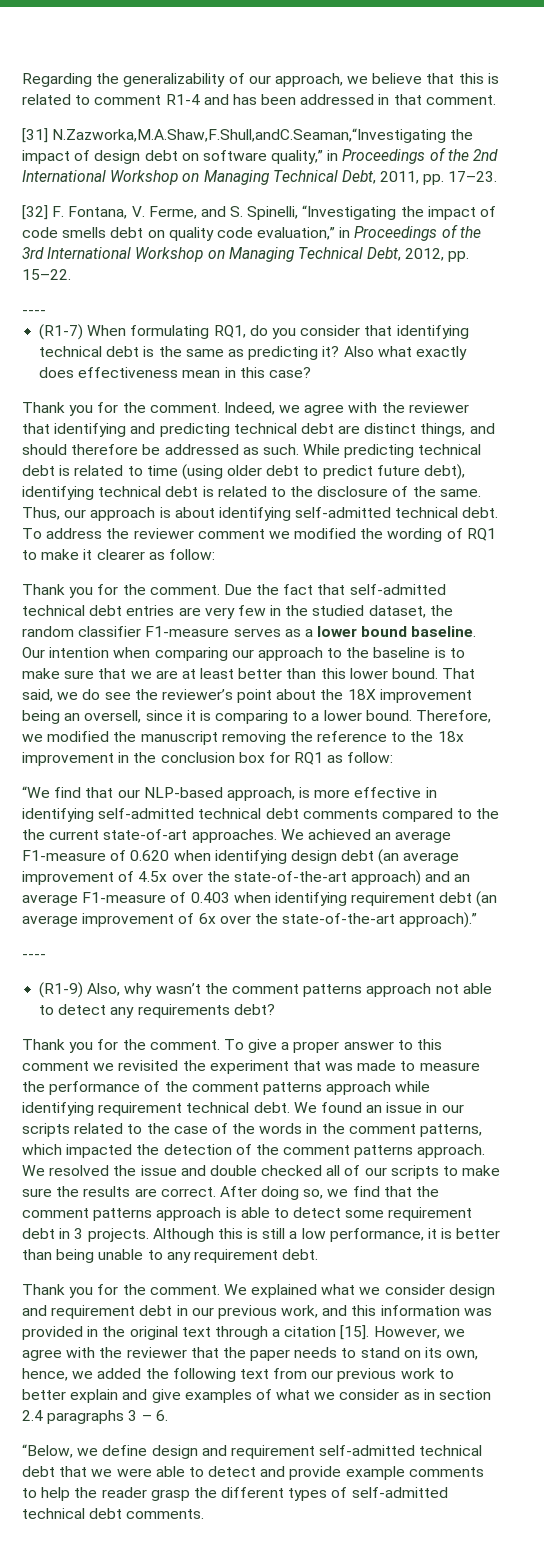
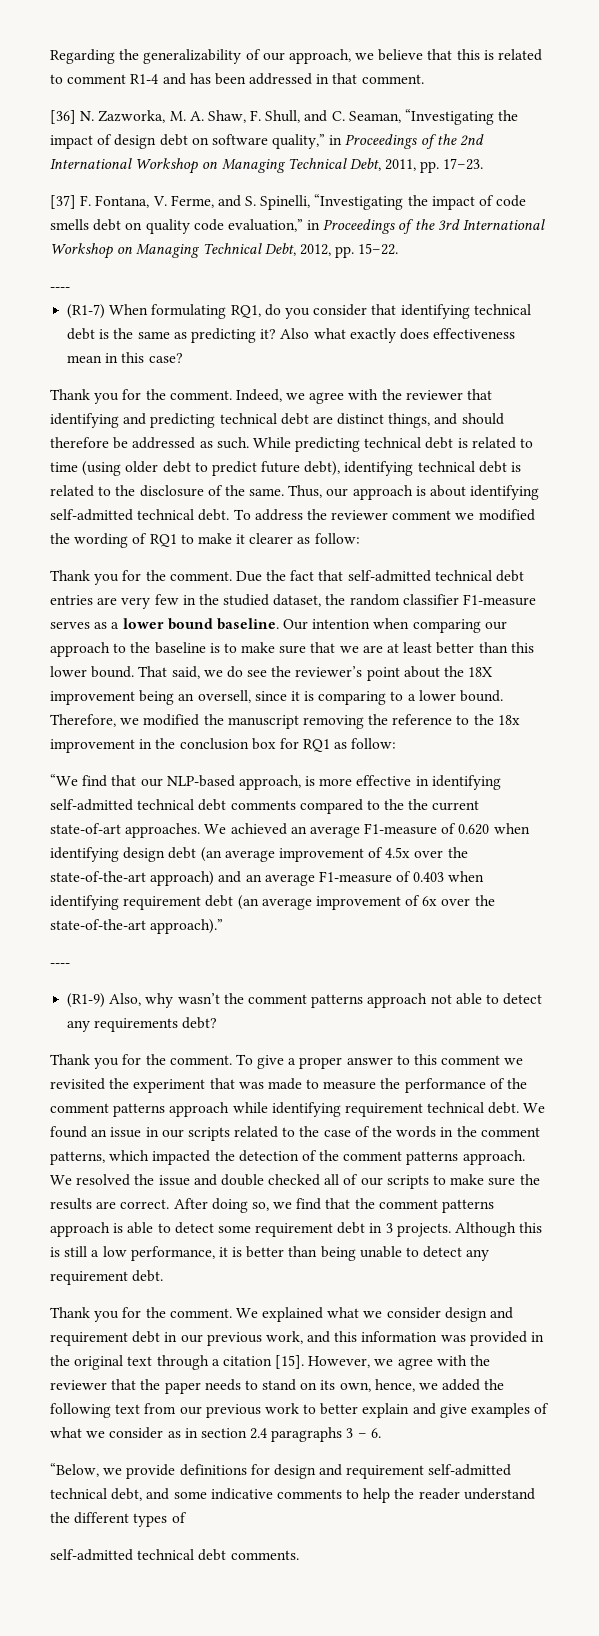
[22,128,447,143] [31] N.Zazworka,M.A.Shaw,F.Shull,andC.Seaman,“Investigating -> [50,109,495,125] [36] N. Zazworka, M. A. Shaw, F. Shull, and C. Seaman, “Investigating
[22,205,48,220] [32] -> [50,195,76,209] [37]
(163, 1255) none -> [423,1246,463,1258] detect
[102,1445,148,1456] define -> [126,1464,270,1479] provide definitions for
[22,1466,405,1480] debt that we were able to detect and provide example -> [111,1488,273,1501] debt, and some indicative
[150,1489,190,1501] grasp -> [463,1488,535,1500] understand
(348, 1492) none -> (187, 1517) //

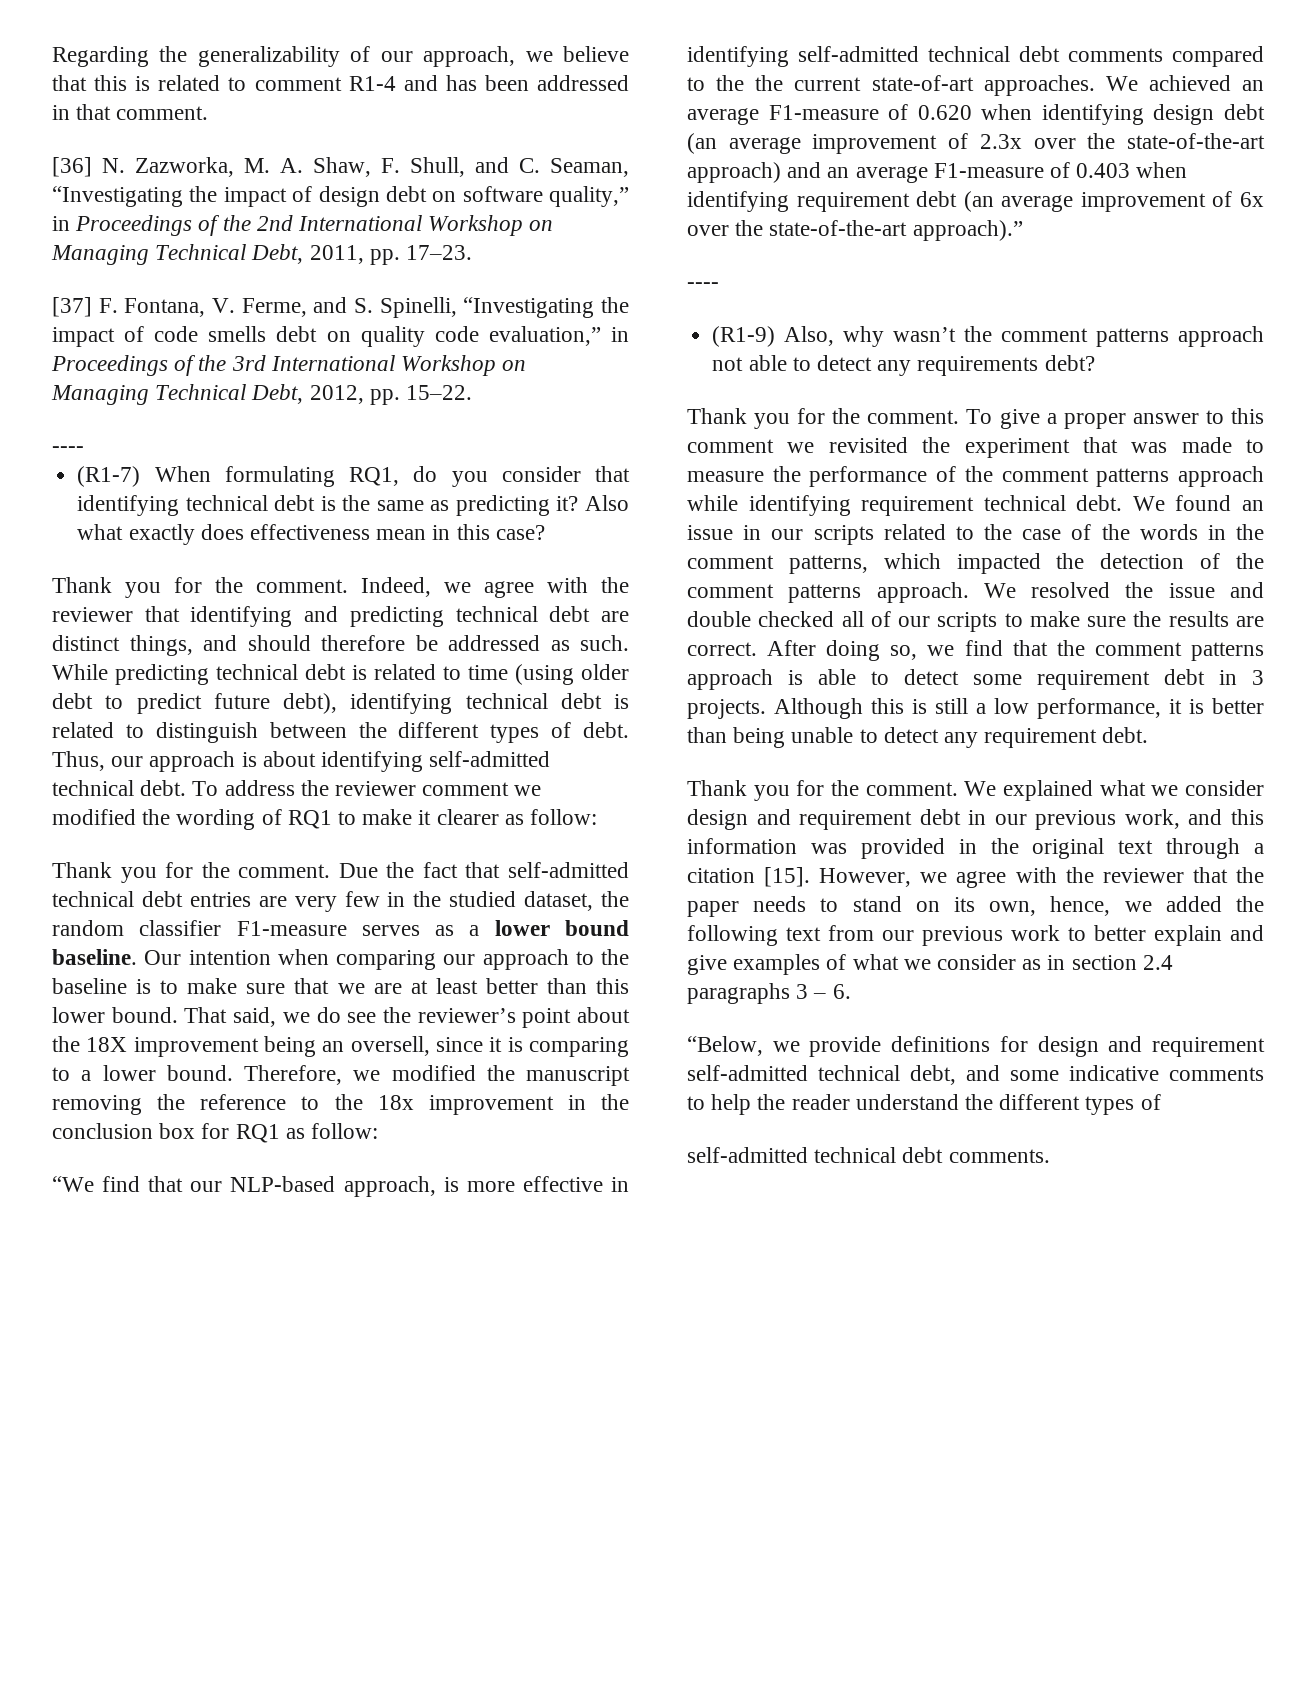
[115,485,285,497] the disclosure of the same. -> [155,722,629,743] distinguish between the different types of debt.
[385,847,411,858] 4.5x -> [979,134,1022,149] 2.3x

